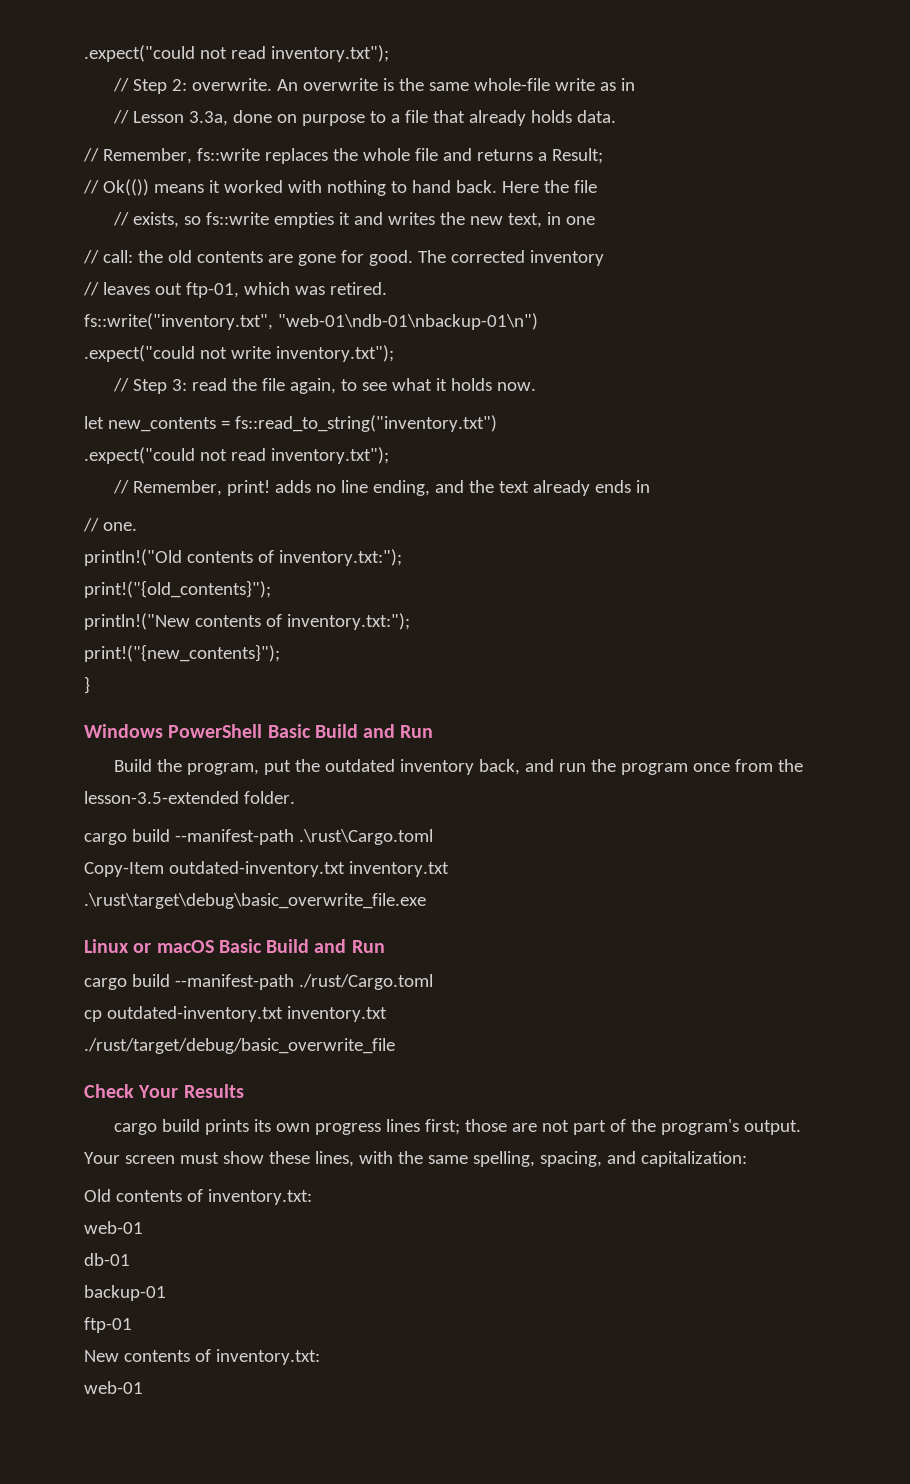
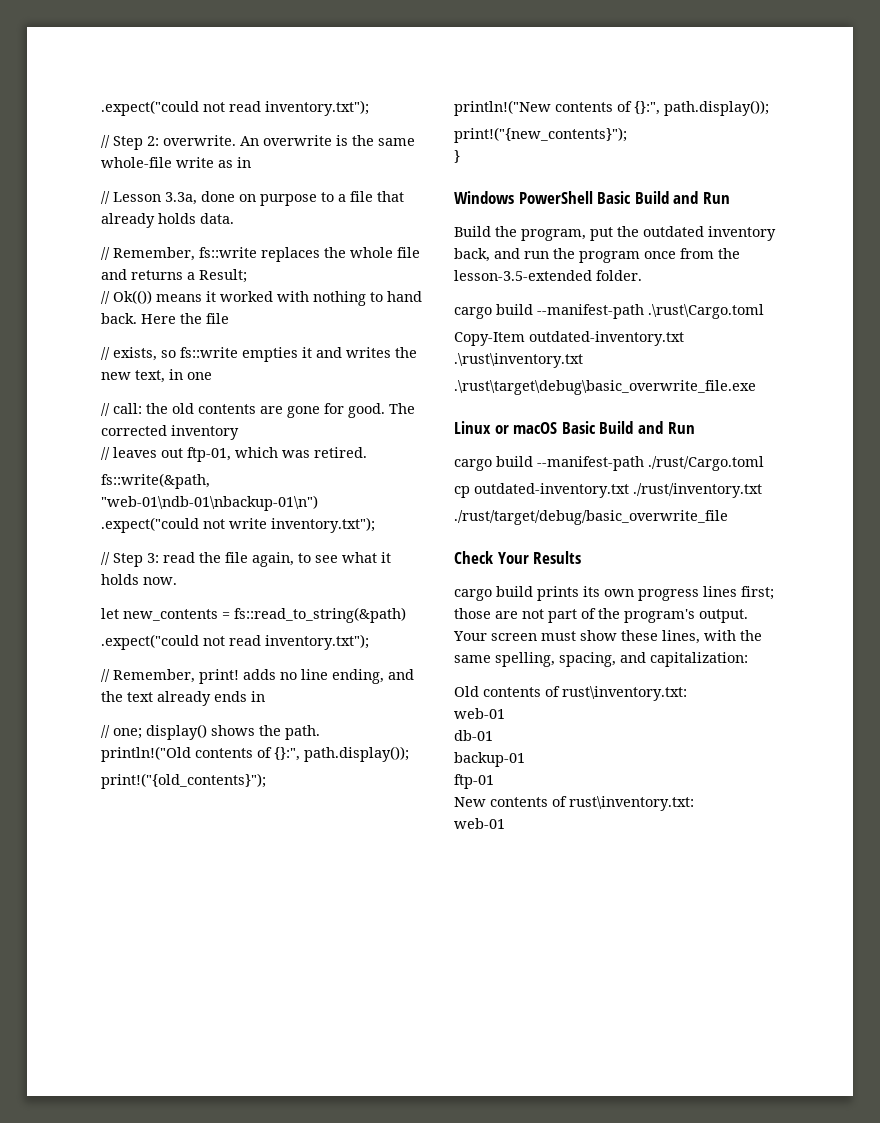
[84,313,273,330] fs::write("inventory.txt", -> [101,473,210,489] fs::write(&path,
[234,415,497,432] fs::read_to_string("inventory.txt") -> [234,607,406,623] fs::read_to_string(&path)
[102,522,137,531] one. -> [113,724,320,740] one; display() shows the path.
[278,549,402,566] inventory.txt:"); -> [274,746,409,762] {}:", path.display());
[286,613,410,630] inventory.txt:"); -> [634,100,769,116] {}:", path.display());
[348,861,449,877] inventory.txt -> [454,353,583,368] .\rust\inventory.txt
[286,1006,387,1022] inventory.txt -> [633,483,762,498] ./rust/inventory.txt
[207,1189,312,1205] inventory.txt: -> [562,686,687,701] rust\inventory.txt:
[215,1349,320,1365] inventory.txt: -> [569,796,694,811] rust\inventory.txt:

